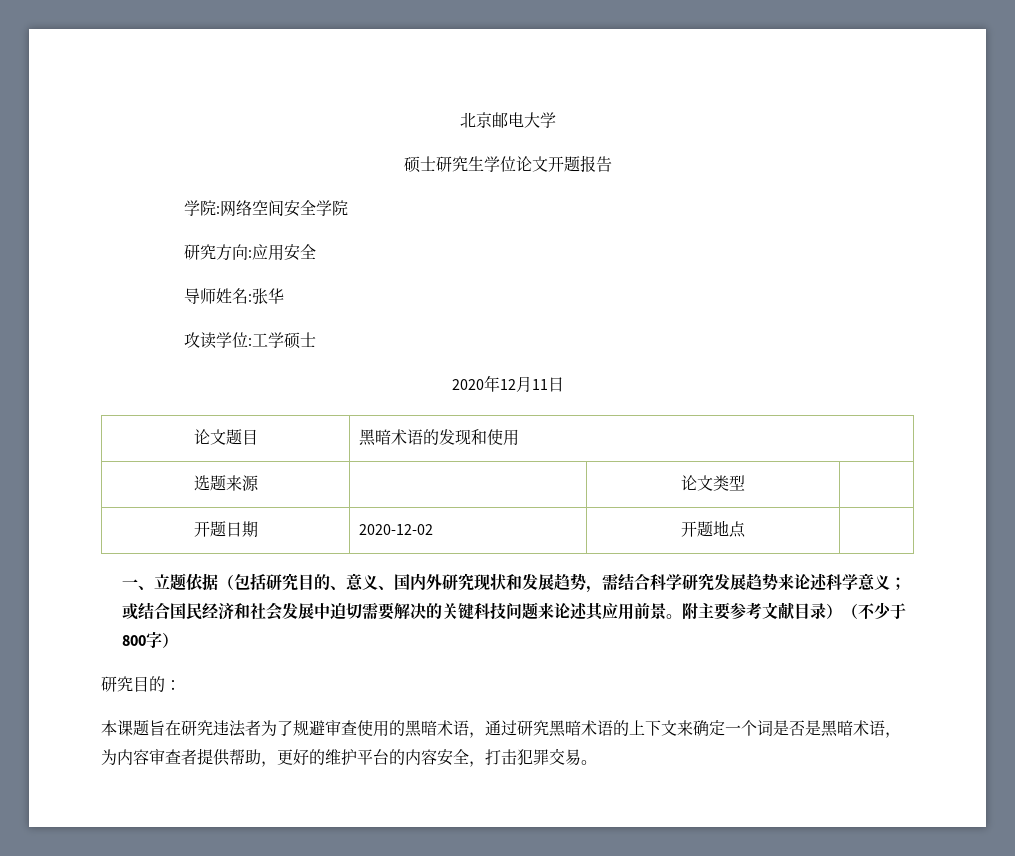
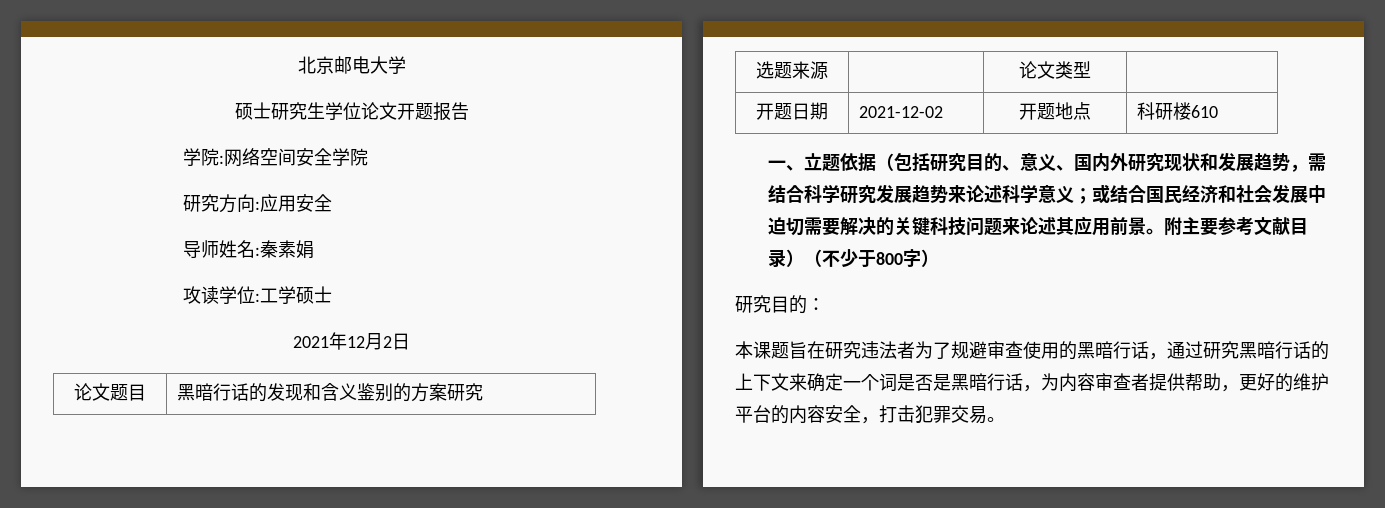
[252,288,285,304] 张华 -> [260,240,315,258] 秦素娟
[451,379,484,390] 2020 -> [293,336,329,348] 2021
[531,379,548,390] 11 -> [383,336,392,348] 2
[391,429,424,445] 术语 -> [212,383,249,401] 行话
[487,429,520,446] 使用 -> [320,383,483,402] 含义鉴别的方案研究
[359,524,434,535] 2020-12-02 -> [858,106,943,118] 2021-12-02
(746, 529) none -> [1136,102,1218,120] 科研楼610
[437,720,469,736] 术语 -> [1113,341,1149,359] 行话
[581,720,613,736] 术语 -> [1275,341,1311,359] 行话
[853,720,885,736] 术语 -> [987,373,1023,391] 行话

